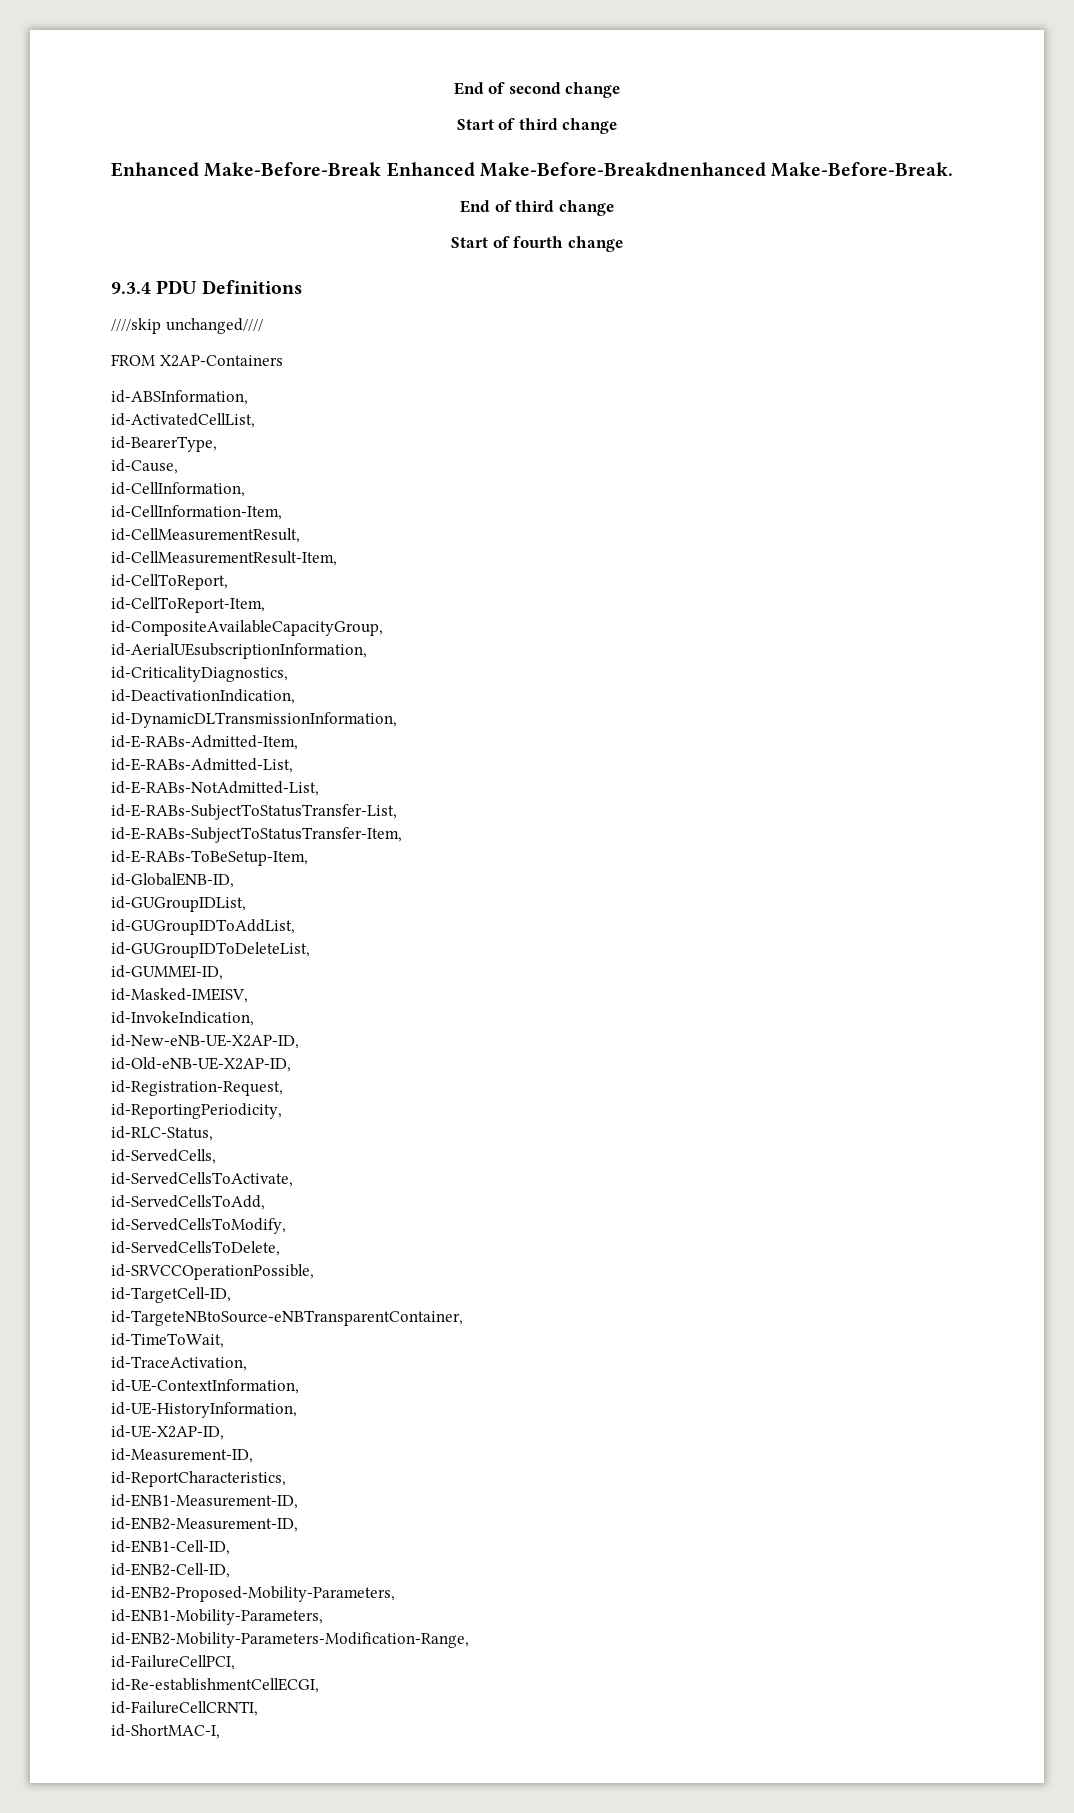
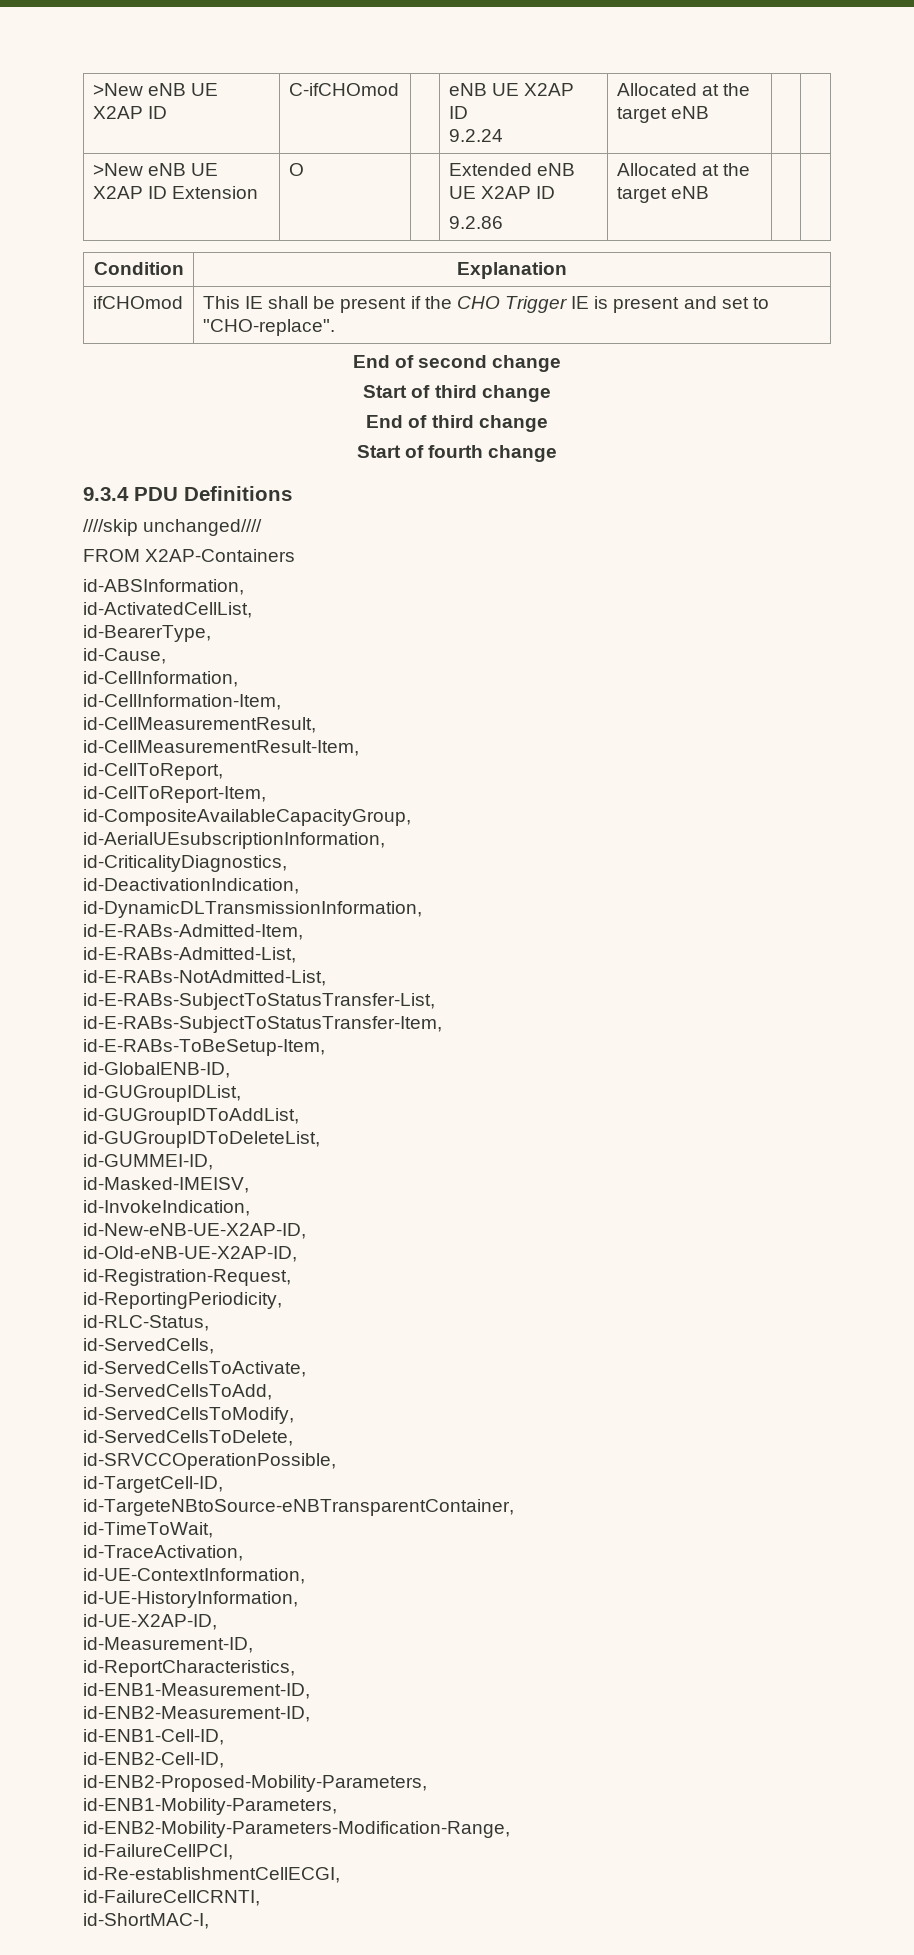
(453, 88) none -> [92,83,219,96] [92,106,168,119] [288,83,399,96] [448,83,575,96] [448,106,468,119] [448,129,503,142] [616,83,751,96] [616,106,710,123] [92,163,219,176] [92,186,259,199] [288,163,304,176] [448,163,576,176] [448,186,556,199] [448,216,503,229] [616,163,751,176] [616,186,710,203] [93,262,184,275] [457,262,567,279] [92,296,183,309] [202,296,769,313] [202,319,335,336] >New eNB UE X2AP ID | C-ifCHOmod | | eNB UE X2AP ID // 9.2.24 | Allocated at the target eNB | | // >New eNB UE X2AP ID Extension | O | | Extended eNB UE X2AP ID // 9.2.86 | Allocated at the target eNB | | // Condition | Explanation // ifCHOmod | This IE shall be present if the CHO Trigger IE is present and set to "CHO-replace". //
[111,162,954,177] // Enhanced Make-Before-Break Enhanced Make-Before-Breakdnenhanced Make-Before-Break. -> (551, 393) none

